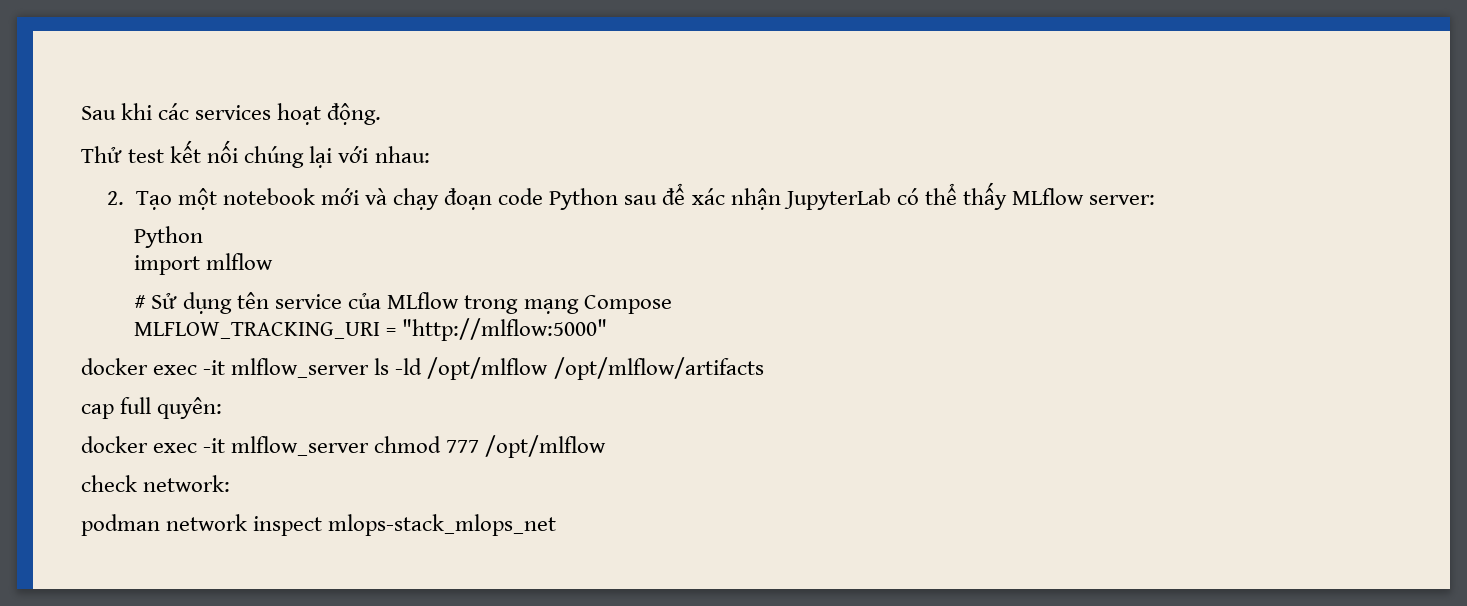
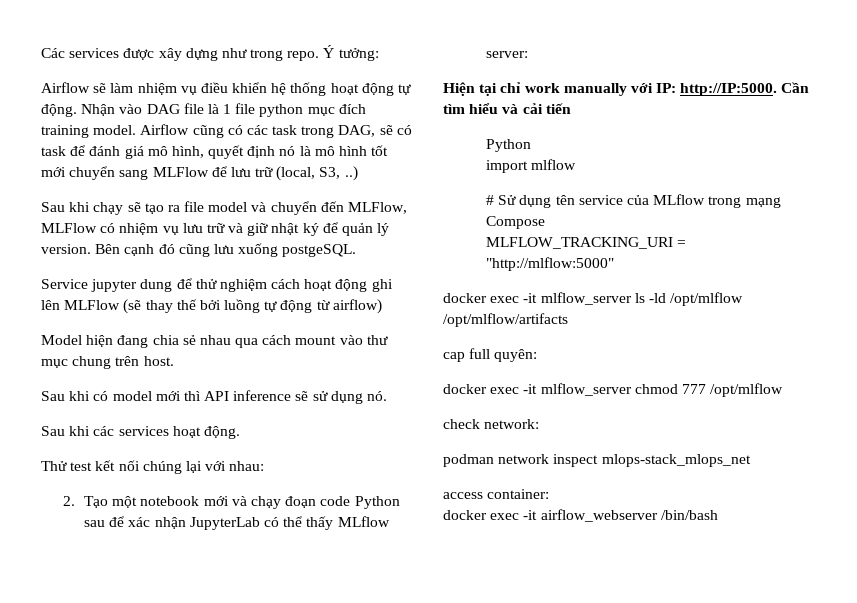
(81, 113) none -> [41,45,379,61] [41,82,412,96] [41,103,366,117] [41,124,412,138] [41,145,389,159] [41,166,358,181] [41,201,408,215] [41,222,390,236] [41,243,357,257] [41,278,393,292] [41,299,382,314] [41,335,388,348] [41,356,174,369] [41,390,388,404] Các services được xây dựng như trong repo. Ý tưởng: // Airflow sẽ làm nhiệm vụ điều khiển hệ thống hoạt động tự động. Nhận vào DAG file là 1 file python mục đích training model. Airflow cũng có các task trong DAG, sẽ có task để đánh giá mô hình, quyết định nó là mô hình tốt mới chuyển sang MLFlow để lưu trữ (local, S3, ..) // Sau khi chạy sẽ tạo ra file model và chuyển đến MLFlow, MLFlow có nhiệm vụ lưu trữ và giữ nhật ký để quản lý version. Bên cạnh đó cũng lưu xuống postgeSQL. // Service jupyter dung để thử nghiệm cách hoạt động ghi lên MLFlow (sẽ thay thế bởi luồng tự động từ airflow) // Model hiện đang chia sẻ nhau qua cách mount vào thư mục chung trên host. // Sau khi có model mới thì API inference sẽ sử dụng nó. //
(1156, 200) none -> [443,82,810,96] [443,103,571,114] // Hiện tại chỉ work manually với IP: http://IP:5000. Cần tìm hiểu và cải tiến
(557, 525) none -> [443,489,550,499] [443,509,718,522] // access container: // docker exec -it airflow_webserver /bin/bash

